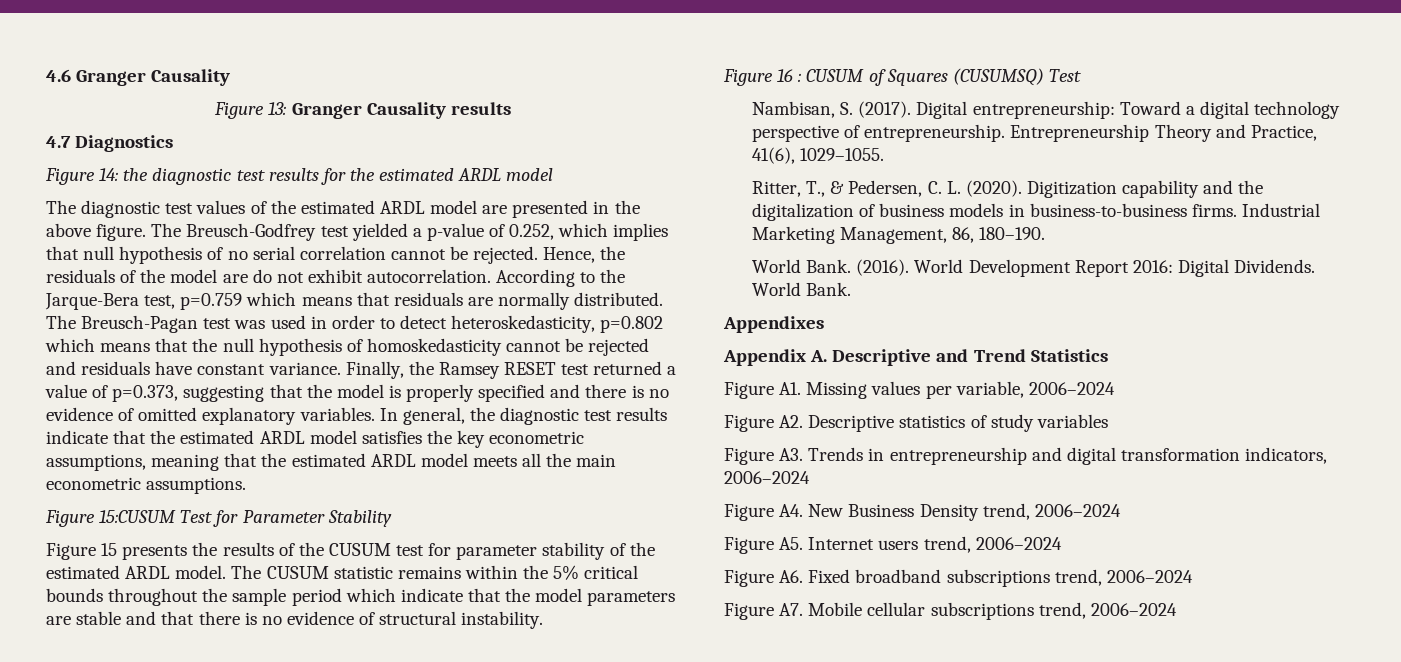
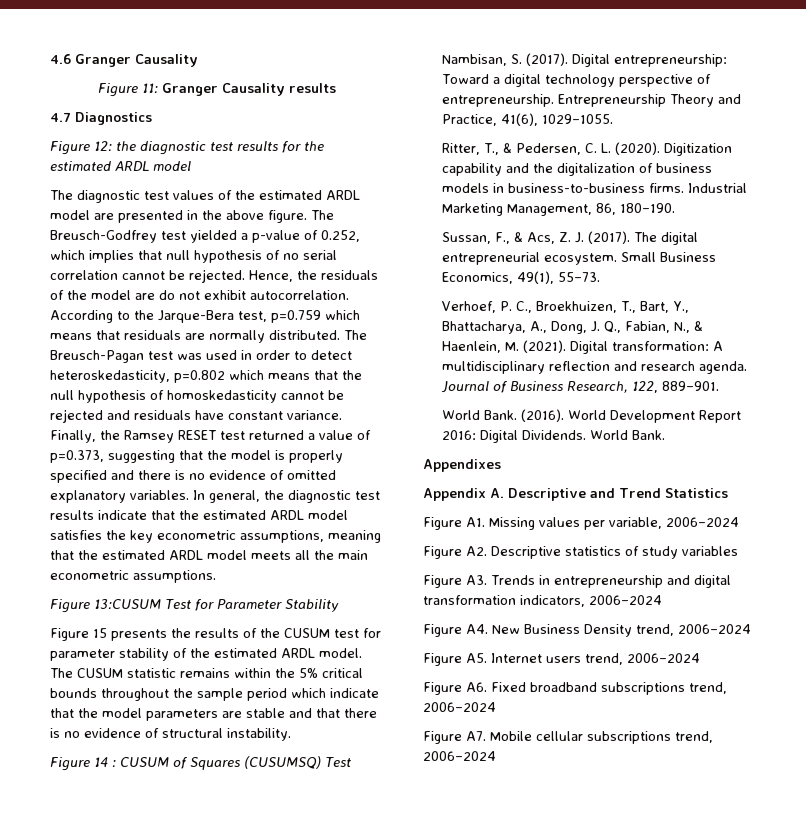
[268,102,287,115] 13: -> [141,83,158,94] 11:
[99,168,119,181] 14: -> [94,141,112,152] 12:
[99,510,177,523] 15:CUSUM -> [94,599,161,610] 13:CUSUM
[777,69,794,82] 16 -> [94,757,108,767] 14
(1046, 233) none -> [442,231,699,245] [442,252,717,265] [442,271,601,284] [442,301,690,313] [442,321,704,334] [442,340,724,354] [442,361,748,374] [441,381,720,393] // Sussan, F., & Acs, Z. J. (2017). The digital entrepreneurial ecosystem. Small Business Economics, 49(1), 55–73. // Verhoef, P. C., Broekhuizen, T., Bart, Y., Bhattacharya, A., Dong, J. Q., Fabian, N., & Haenlein, M. (2021). Digital transformation: A multidisciplinary reflection and research agenda. Journal of Business Research, 122, 889–901.

